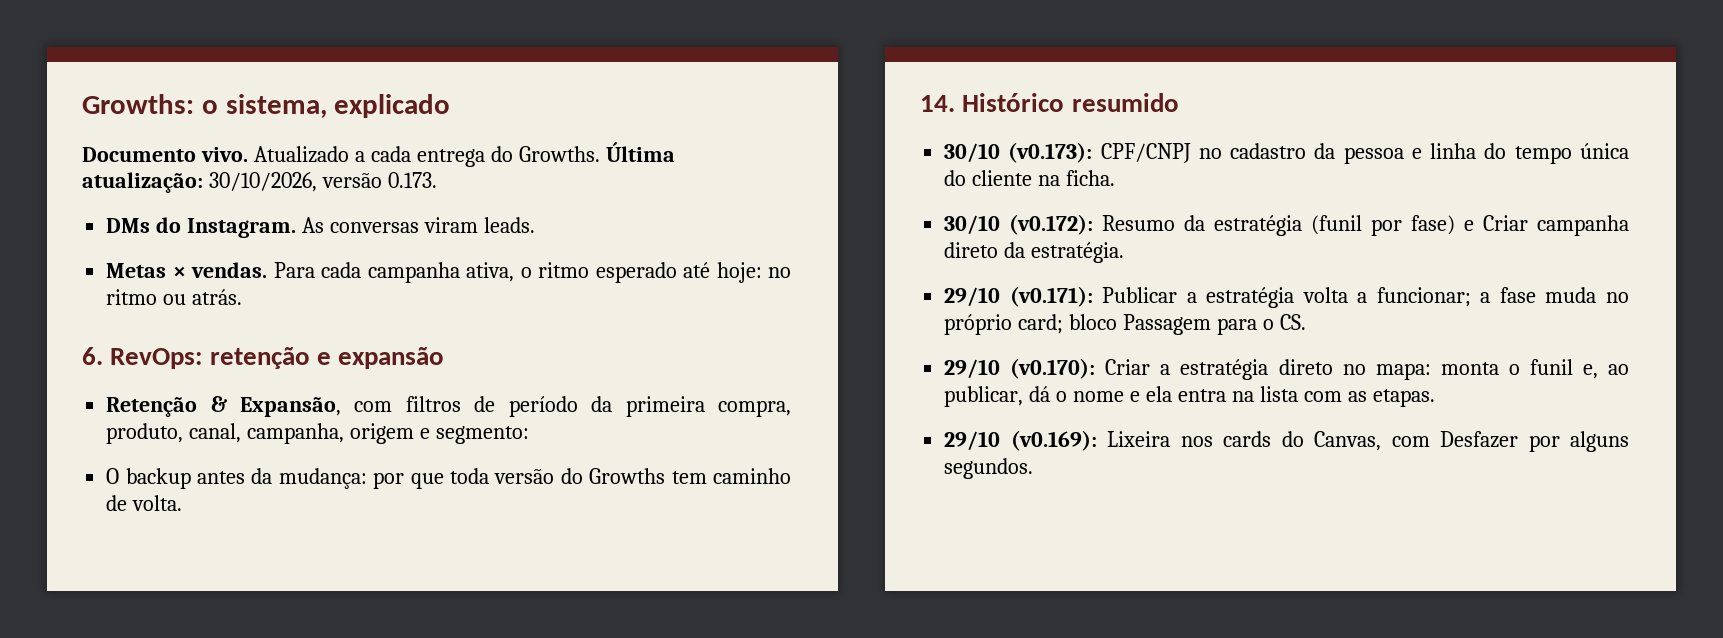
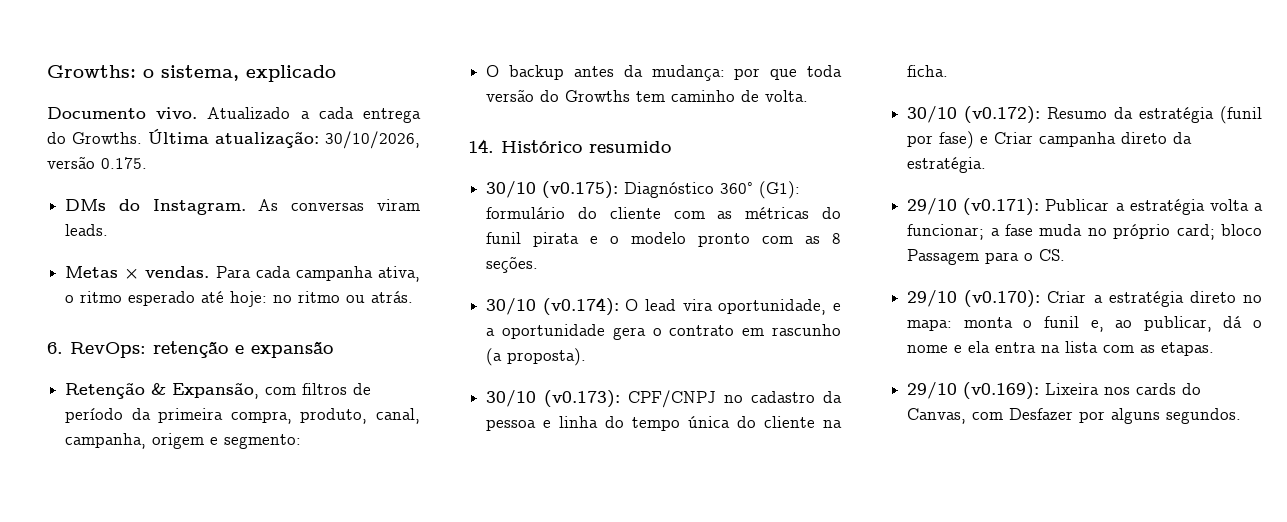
[387,172,437,188] 0.173. -> [101,157,147,169] 0.175.
(1179, 102) none -> [486,181,801,199] [486,207,841,219] [486,232,841,247] [486,256,539,273] [486,298,841,316] [486,324,841,340] [486,348,587,366] // 30/10 (v0.175): Diagnóstico 360° (G1): formulário do cliente com as métricas do funil pirata e o modelo pronto com as 8 seções. // 30/10 (v0.174): O lead vira oportunidade, e a oportunidade gera o contrato em rascunho (a proposta).

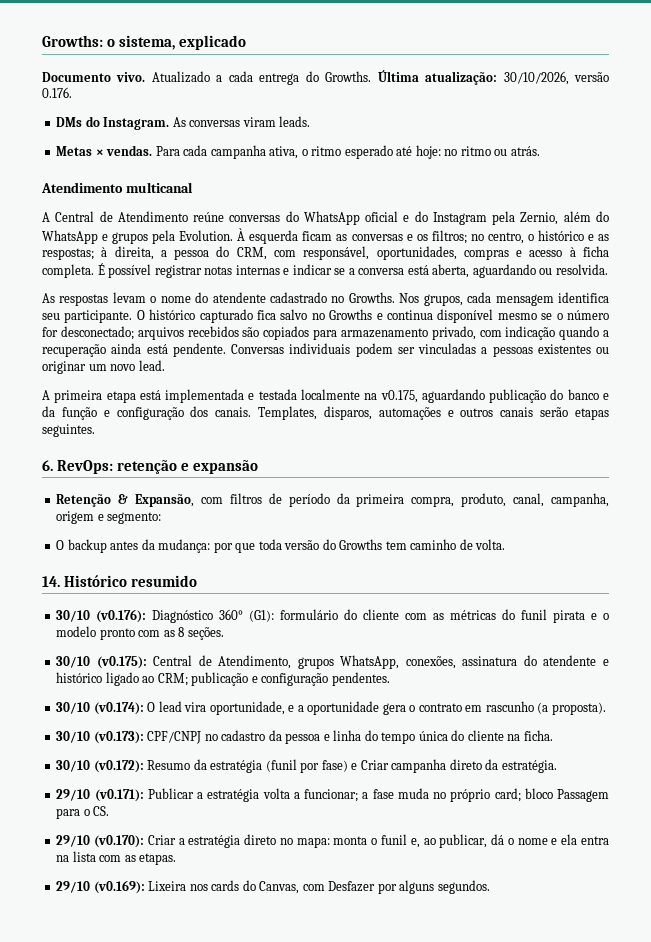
[101,157,147,169] 0.175. -> [42,87,72,98] 0.176.
(414, 297) none -> [41,182,193,193] [42,211,609,225] [42,228,609,244] [42,246,609,260] [42,263,608,278] [42,292,610,306] [42,309,609,323] [42,326,609,340] [42,343,609,357] [42,360,165,374] [42,389,609,403] [42,406,610,420] [42,424,95,437] // Atendimento multicanal // A Central de Atendimento reúne conversas do WhatsApp oficial e do Instagram pela Zernio, além do WhatsApp e grupos pela Evolution. À esquerda ficam as conversas e os filtros; no centro, o histórico e as respostas; à direita, a pessoa do CRM, com responsável, oportunidades, compras e acesso à ficha completa. É possível registrar notas internas e indicar se a conversa está aberta, aguardando ou resolvida. // As respostas levam o nome do atendente cadastrado no Growths. Nos grupos, cada mensagem identifica seu participante. O histórico capturado fica salvo no Growths e continua disponível mesmo se o número for desconectado; arquivos recebidos são copiados para armazenamento privado, com indicação quando a recuperação ainda está pendente. Conversas individuais podem ser vinculadas a pessoas existentes ou originar um novo lead. // A primeira etapa está implementada e testada localmente na v0.175, aguardando publicação do banco e da função e configuração dos canais. Templates, disparos, automações e outros canais serão etapas seguintes.
[542,181,619,199] (v0.175): -> [96,609,147,623] (v0.176):
(539, 264) none -> [56,655,609,669] [56,672,390,686] // 30/10 (v0.175): Central de Atendimento, grupos WhatsApp, conexões, assinatura do atendente e histórico ligado ao CRM; publicação e configuração pendentes.

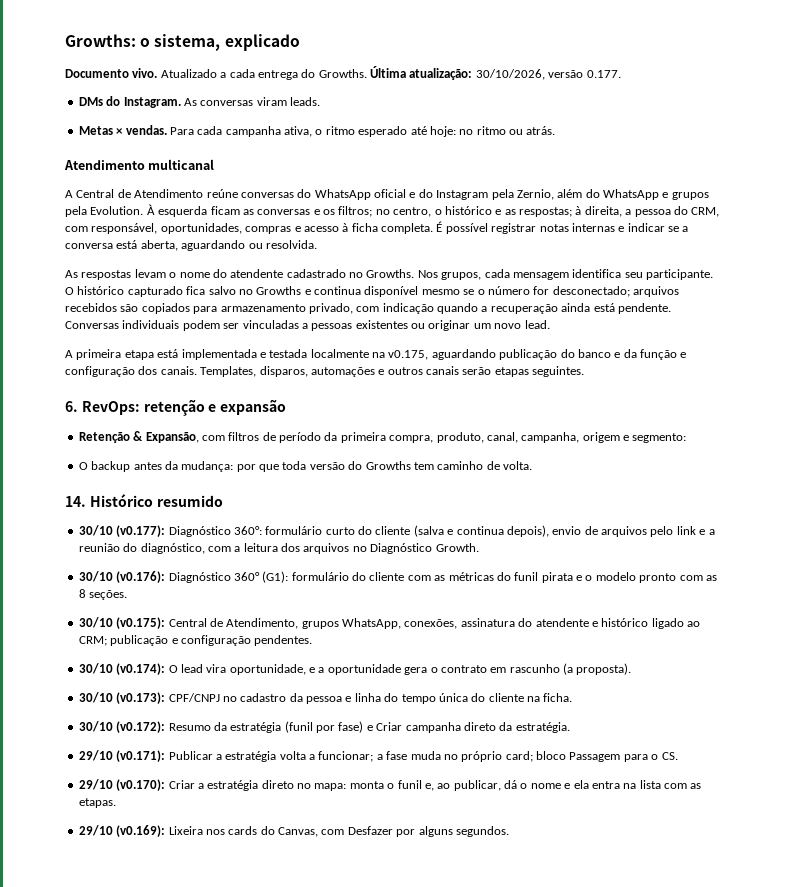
[42,87,72,98] 0.176. -> [586,70,621,78] 0.177.
(197, 581) none -> [78,525,715,537] [78,543,479,554] // 30/10 (v0.177): Diagnóstico 360°: formulário curto do cliente (salva e continua depois), envio de arquivos pelo link e a reunião do diagnóstico, com a leitura dos arquivos no Diagnóstico Growth.

